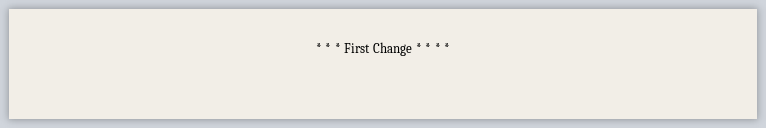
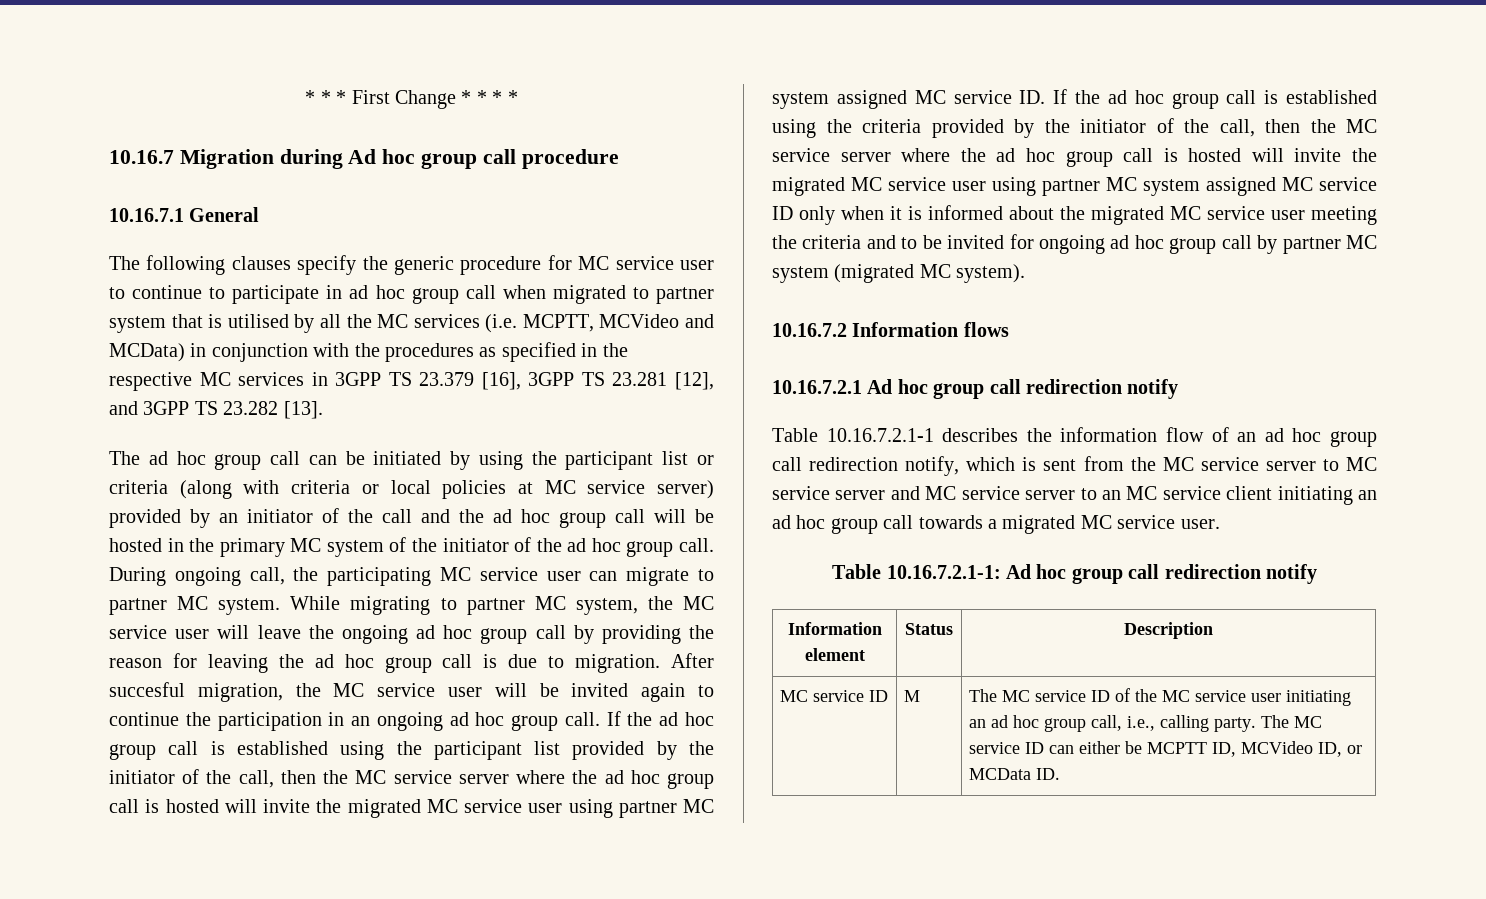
(451, 48) none -> [109,149,619,169] [109,207,260,222] [109,255,714,275] [109,285,714,304] [109,314,714,333] [109,342,628,362] [109,372,715,391] [109,401,323,419] [109,451,714,470] [109,480,714,499] [109,508,714,528] [109,537,714,557] [109,567,714,586] [109,596,715,615] [109,625,715,644] [109,653,715,673] [109,682,714,702] [109,711,714,731] [109,741,714,760] [109,769,714,789] [109,799,714,818] [772,89,1377,109] [772,118,1377,138] [772,148,1377,167] [772,177,1377,196] [772,205,1377,225] [772,234,1377,254] [772,264,1026,283] [772,322,1009,337] [772,379,1179,399] [772,427,1377,447] [772,456,1377,476] [772,486,1377,505] [772,515,1220,534] [832,564,1317,584] [787,622,882,635] [804,648,865,661] [905,623,953,635] [1124,622,1213,639] [780,690,889,702] [904,690,921,702] [969,688,1352,706] [969,715,1323,732] [969,741,1363,757] [969,768,1061,780] // 10.16.7 Migration during Ad hoc group call procedure // 10.16.7.1 General // The following clauses specify the generic procedure for MC service user to continue to participate in ad hoc group call when migrated to partner system that is utilised by all the MC services (i.e. MCPTT, MCVideo and MCData) in conjunction with the procedures as specified in the respective MC services in 3GPP TS 23.379 [16], 3GPP TS 23.281 [12], and 3GPP TS 23.282 [13]. // The ad hoc group call can be initiated by using the participant list or criteria (along with criteria or local policies at MC service server) provided by an initiator of the call and the ad hoc group call will be hosted in the primary MC system of the initiator of the ad hoc group call. During ongoing call, the participating MC service user can migrate to partner MC system. While migrating to partner MC system, the MC service user will leave the ongoing ad hoc group call by providing the reason for leaving the ad hoc group call is due to migration. After succesful migration, the MC service user will be invited again to continue the participation in an ongoing ad hoc group call. If the ad hoc group call is established using the participant list provided by the initiator of the call, then the MC service server where the ad hoc group call is hosted will invite the migrated MC service user using partner MC system assigned MC service ID. If the ad hoc group call is established using the criteria provided by the initiator of the call, then the MC service server where the ad hoc group call is hosted will invite the migrated MC service user using partner MC system assigned MC service ID only when it is informed about the migrated MC service user meeting the criteria and to be invited for ongoing ad hoc group call by partner MC system (migrated MC system). // 10.16.7.2 Information flows // 10.16.7.2.1 Ad hoc group call redirection notify // Table 10.16.7.2.1-1 describes the information flow of an ad hoc group call redirection notify, which is sent from the MC service server to MC service server and MC service server to an MC service client initiating an ad hoc group call towards a migrated MC service user. // Table 10.16.7.2.1-1: Ad hoc group call redirection notify // Information element | Status | Description // MC service ID | M | The MC service ID of the MC service user initiating an ad hoc group call, i.e., calling party. The MC service ID can either be MCPTT ID, MCVideo ID, or MCData ID.

